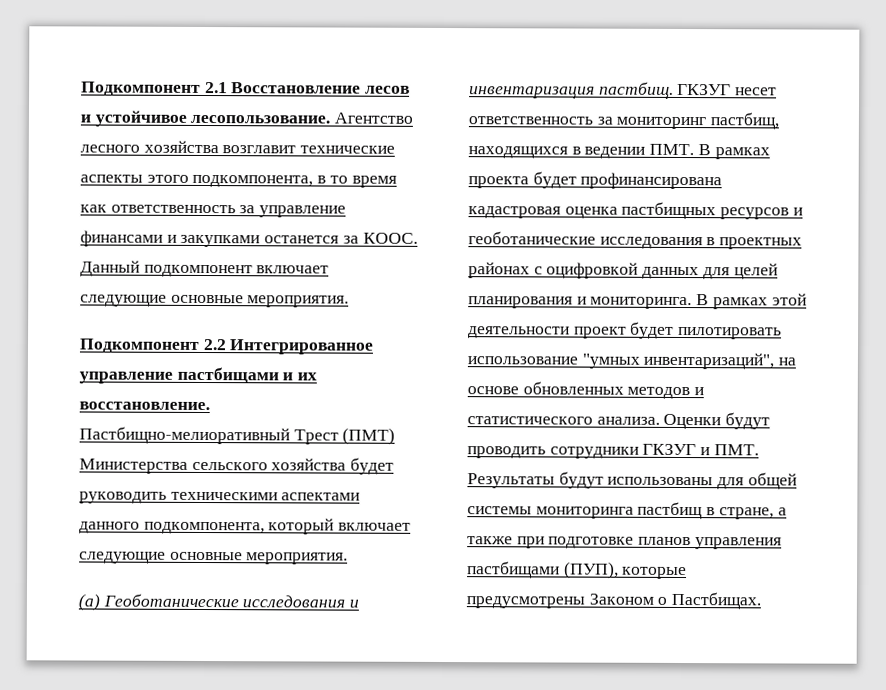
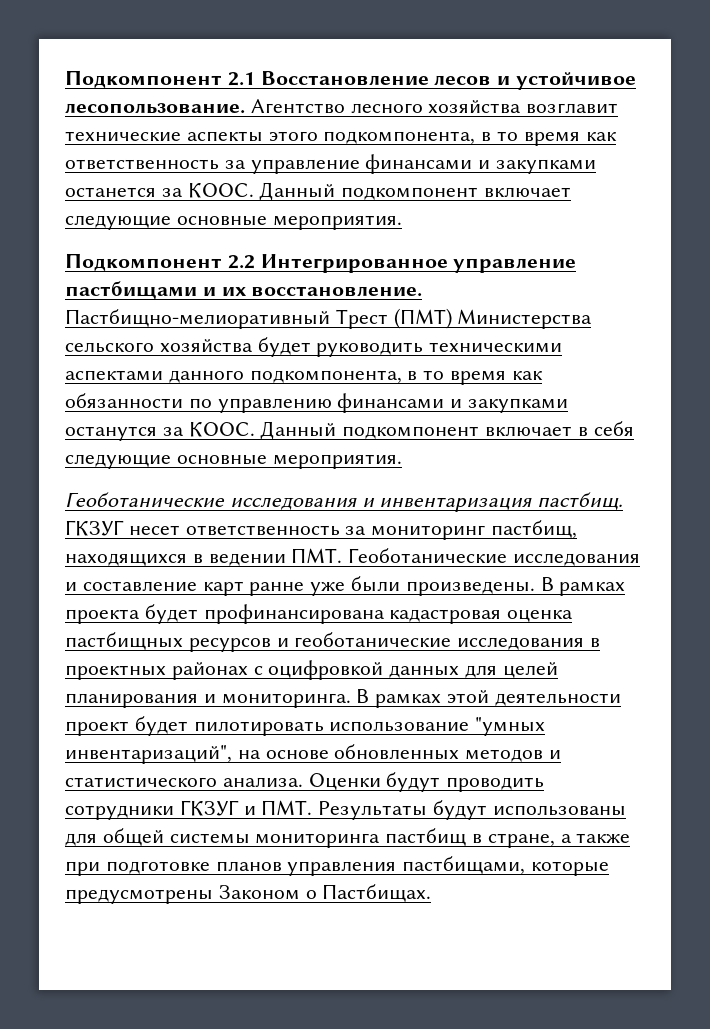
[268,518,412,535] [79,551,349,565] [78,593,100,611] который включает следующие основные мероприятия. // (a) -> [407,370,543,385] [65,393,569,413] [65,421,634,441] [65,454,402,469] в то время как обязанности по управлению финансами и закупками останутся за КООС. Данный подкомпонент включает в себя следующие основные мероприятия. //
(695, 149) none -> [348,548,641,566] [65,576,535,596] Геоботанические исследования и составление карт ранне уже были произведены.
[467,561,619,579] пастбищами (ПУП), -> [402,856,526,875] пастбищами,

